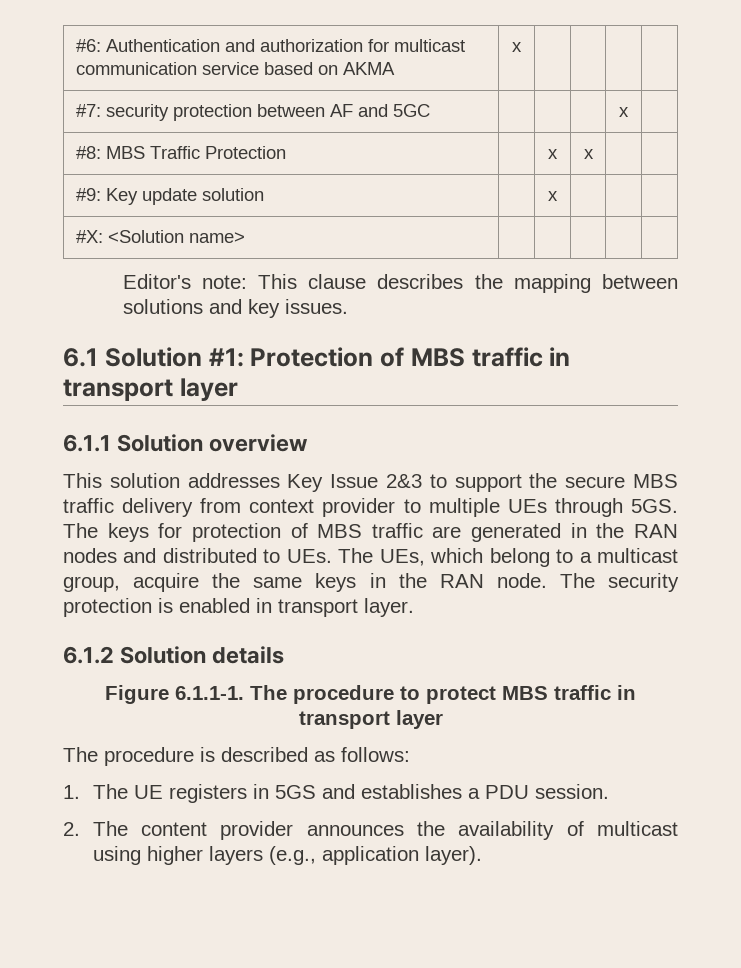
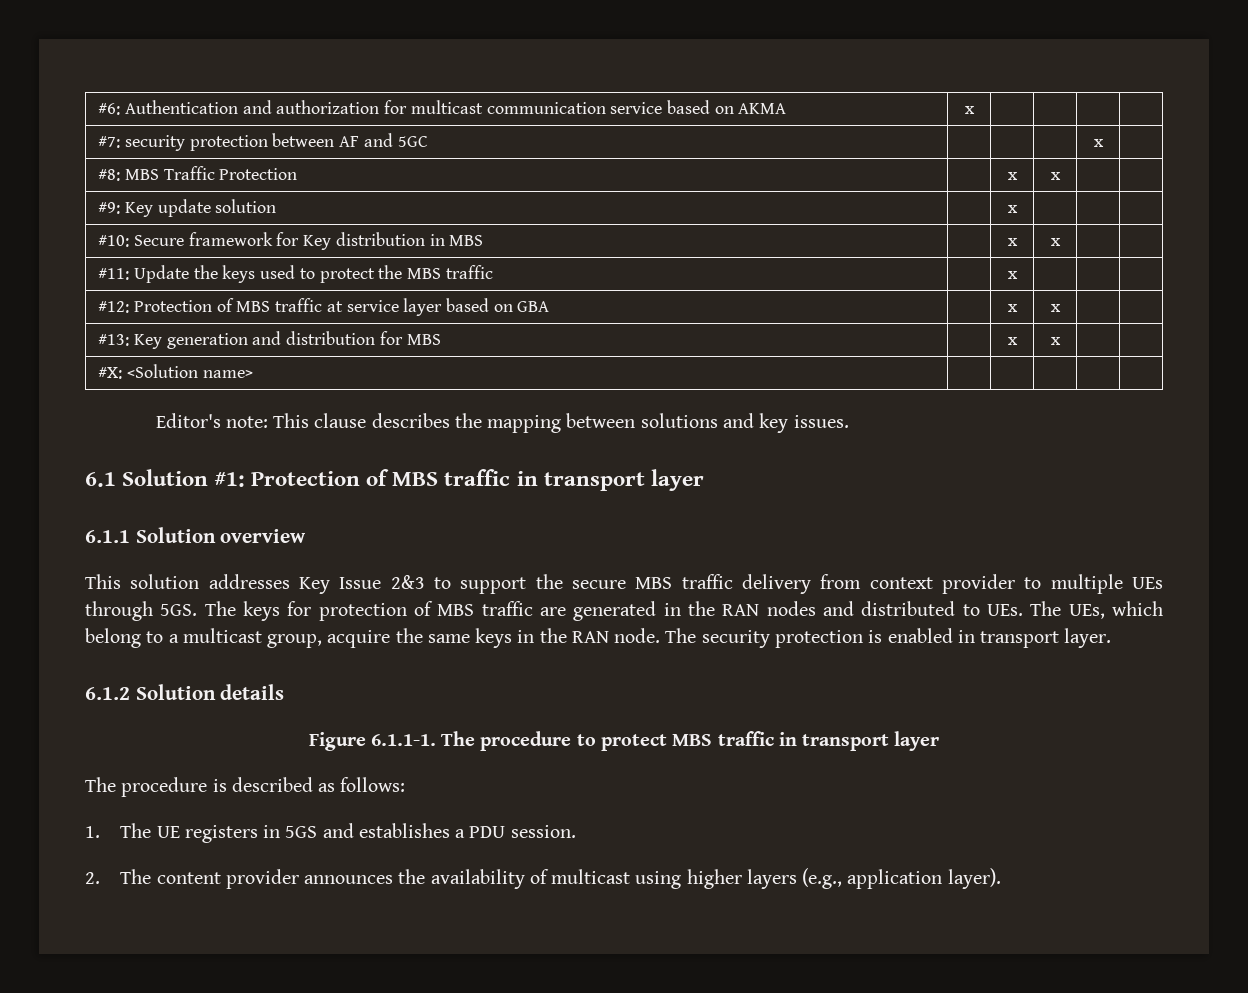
(558, 196) none -> [98,232,484,250] [1007,238,1018,246] [1050,238,1061,246] [98,265,493,283] [1007,271,1018,279] [98,298,550,316] [1007,304,1018,312] [1050,304,1061,312] [98,331,441,349] [1007,337,1018,345] [1050,337,1061,345] // #10: Secure framework for Key distribution in MBS | | x | x | | // #11: Update the keys used to protect the MBS traffic | | x | | | // #12: Protection of MBS traffic at service layer based on GBA | | x | x | | // #13: Key generation and distribution for MBS | | x | x | |

